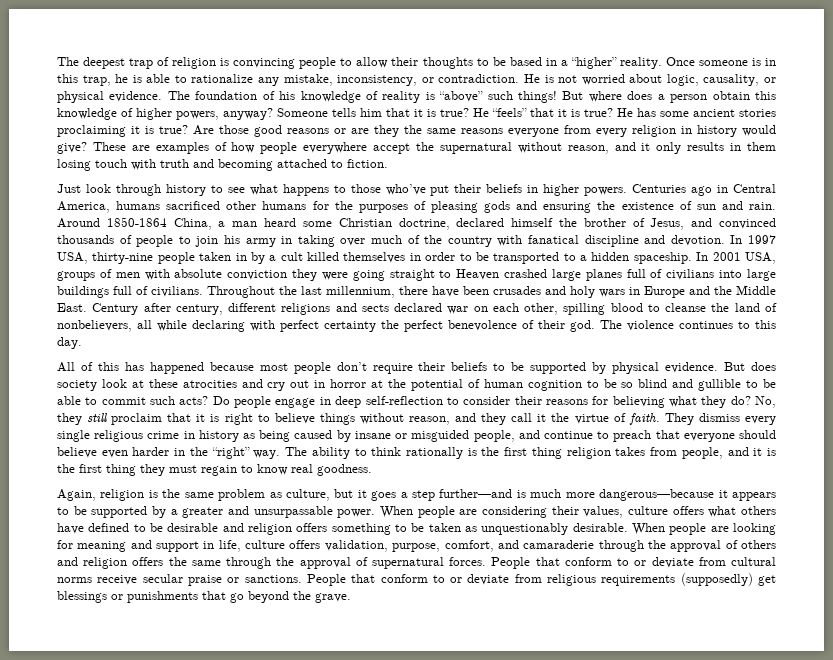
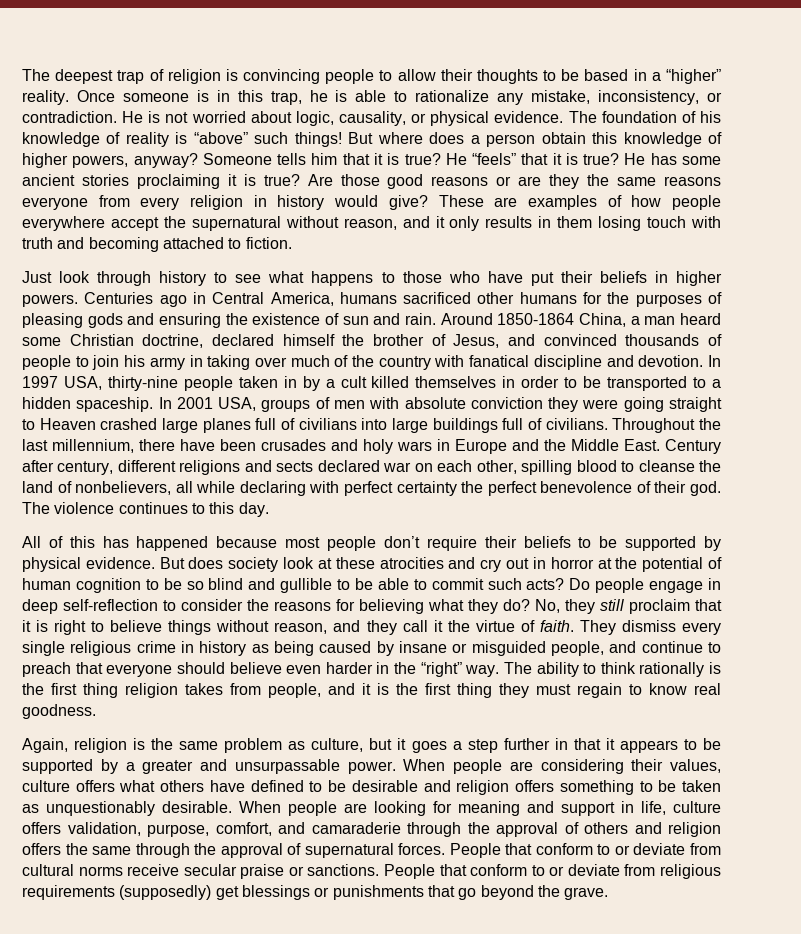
[385,184,426,195] who’ve -> [448,271,523,283] who have
[514,396,542,405] their -> [247,599,269,611] the
[439,489,715,501] further—and is much more dangerous—because -> [503,738,601,750] further in that

